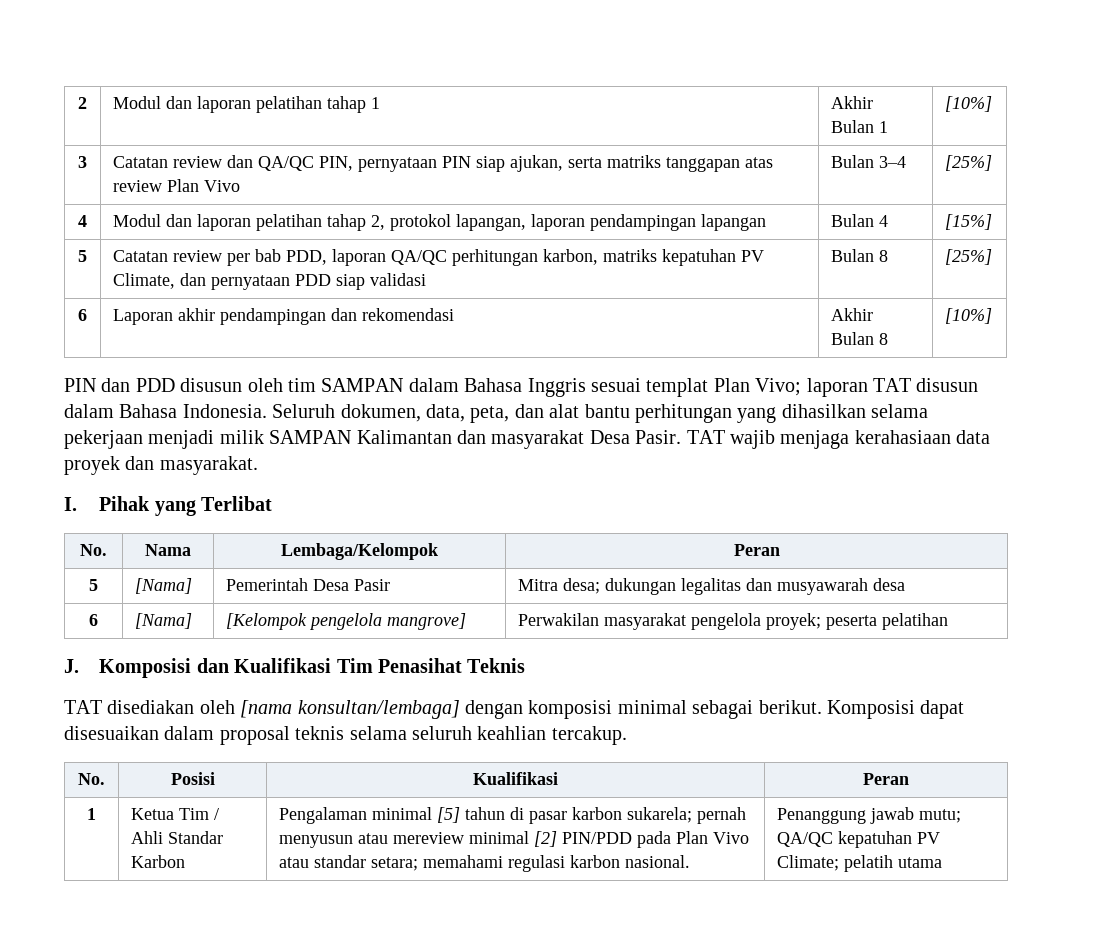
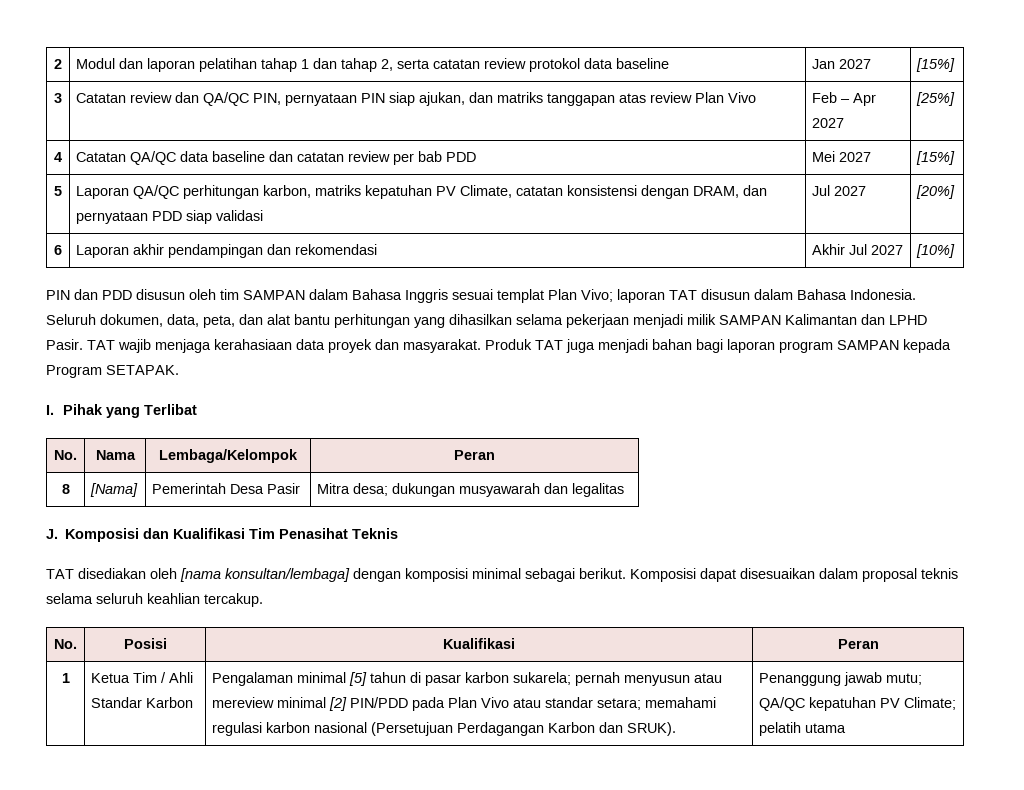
[831,96,874,109] [831,120,889,133] [945,96,993,112] | Akhir Bulan 1 | [10%] -> [313,58,670,72] [812,59,872,69] [916,58,956,72] dan tahap 2, serta catatan review protokol data baseline | Jan 2027 | [15%]
[568,157,603,168] serta -> [469,92,494,103] dan
[831,155,907,168] [945,155,993,171] [78,215,87,227] [113,214,767,231] [831,214,889,227] [945,214,993,230] [78,250,87,262] [113,249,387,266] Bulan 3–4 | [25%] // 4 | Modul dan laporan pelatihan tahap 2, protokol lapangan, laporan pendampingan lapangan | Bulan 4 | [15%] // 5 | Catatan review per bab PDD, laporan -> [812,92,877,106] [812,118,845,128] [916,92,956,106] [54,152,62,162] [76,151,477,165] [812,151,872,162] [916,151,956,165] [54,186,62,196] [76,186,130,199] Feb – Apr 2027 | [25%] // 4 | Catatan QA/QC data baseline dan catatan review per bab PDD | Mei 2027 | [15%] // 5 | Laporan
(176, 281) none -> [516,185,740,199] catatan konsistensi dengan DRAM,
[831,249,889,262] [945,249,993,265] Bulan 8 | [25%] -> [812,185,867,196] [916,185,956,199] Jul 2027 | [20%]
[831,332,889,345] Bulan 8 -> [849,244,904,255] Jul 2027
[491,430,630,449] masyarakat Desa -> [889,315,927,325] LPHD
(258, 465) none -> [485,339,951,353] [46,365,179,378] Produk TAT juga menjadi bahan bagi laporan program SAMPAN kepada Program SETAPAK.
[89,579,98,591] 5 -> [61,484,70,494] 8
(677, 586) none -> [459,483,569,497] musyawarah dan
[746,578,906,595] [89,614,98,626] [135,613,193,629] [226,613,467,630] [518,613,949,630] dan musyawarah desa // 6 | [Nama] | [Kelompok pengelola mangrove] | Perwakilan masyarakat pengelola proyek; peserta pelatihan -> (625, 490) none
[625,855,691,868] nasional. -> [314,722,677,736] nasional (Persetujuan Perdagangan Karbon dan SRUK).

